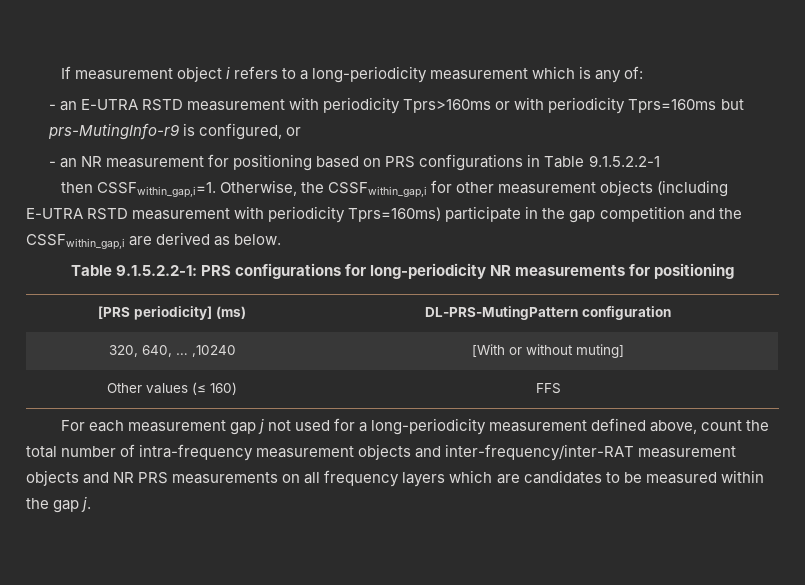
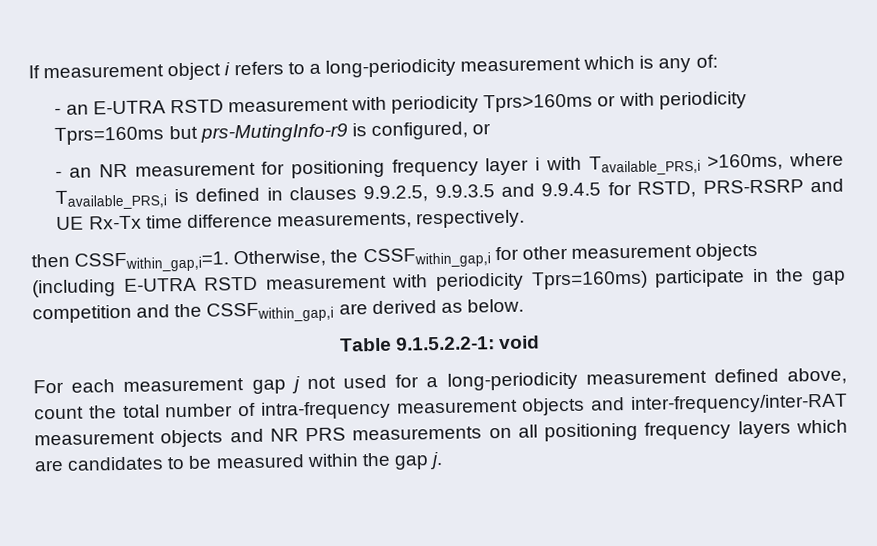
[316,154,660,171] based on PRS configurations in Table 9.1.5.2.2-1 -> [391,152,844,177] [55,178,845,211] [56,209,526,230] frequency layer i with Tavailable_PRS,i >160ms, where Tavailable_PRS,i is defined in clauses 9.9.2.5, 9.9.3.5 and 9.9.4.5 for RSTD, PRS-RSRP and UE Rx-Tx time difference measurements, respectively.
[200,263,735,279] [97,306,246,320] [425,306,671,320] [108,345,236,357] [472,344,624,358] [106,382,237,395] [535,383,561,394] PRS configurations for long-periodicity NR measurements for positioning // [PRS periodicity] (ms) | DL-PRS-MutingPattern configuration // 320, 640, … ,10240 | [With or without muting] // Other values (≤ 160) | FFS -> [498,335,541,350] void
(321, 478) none -> [544,422,639,442] positioning

